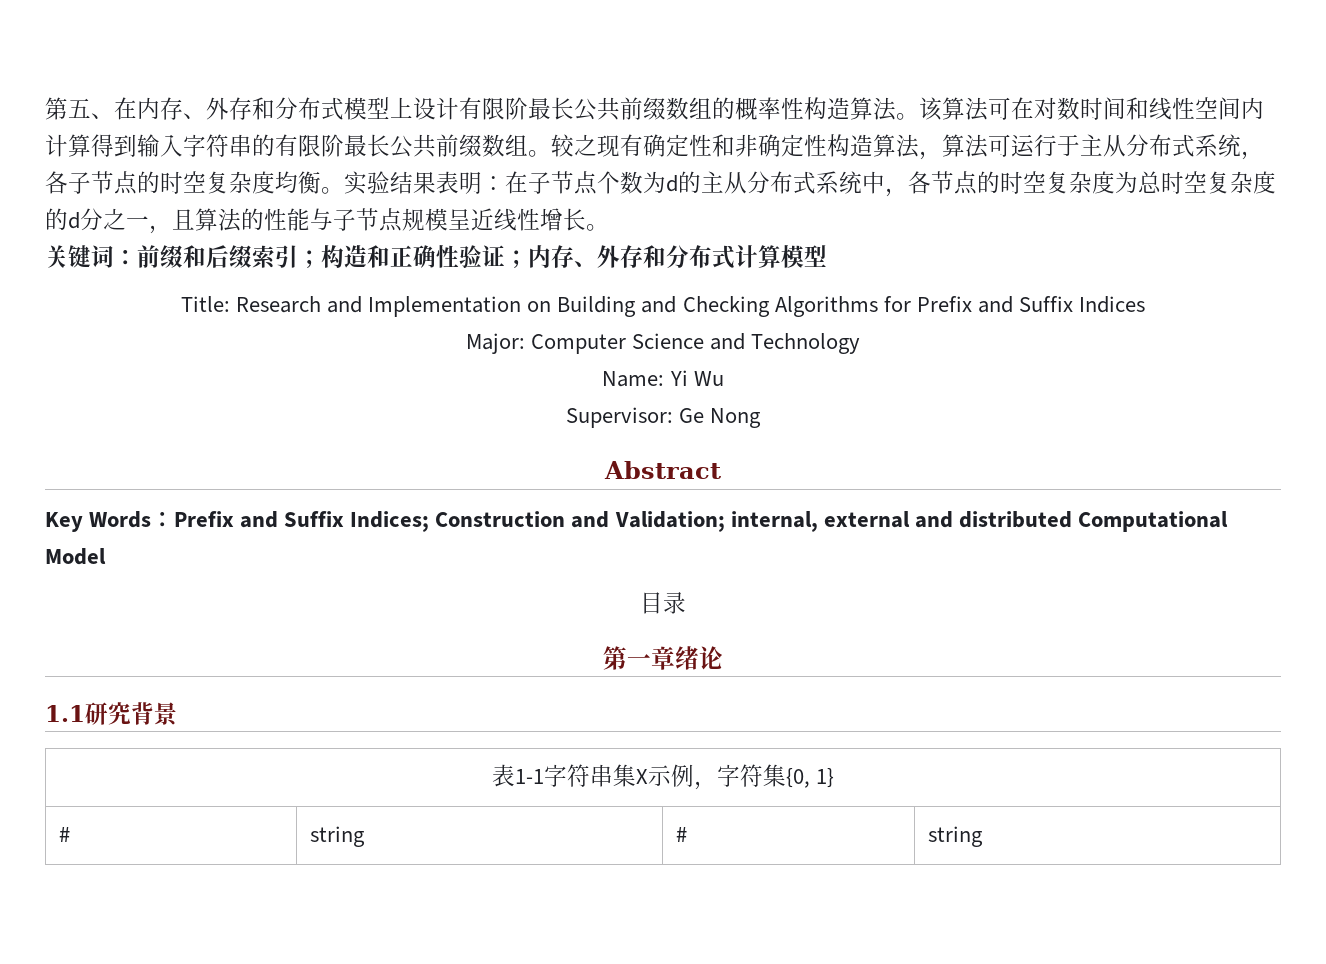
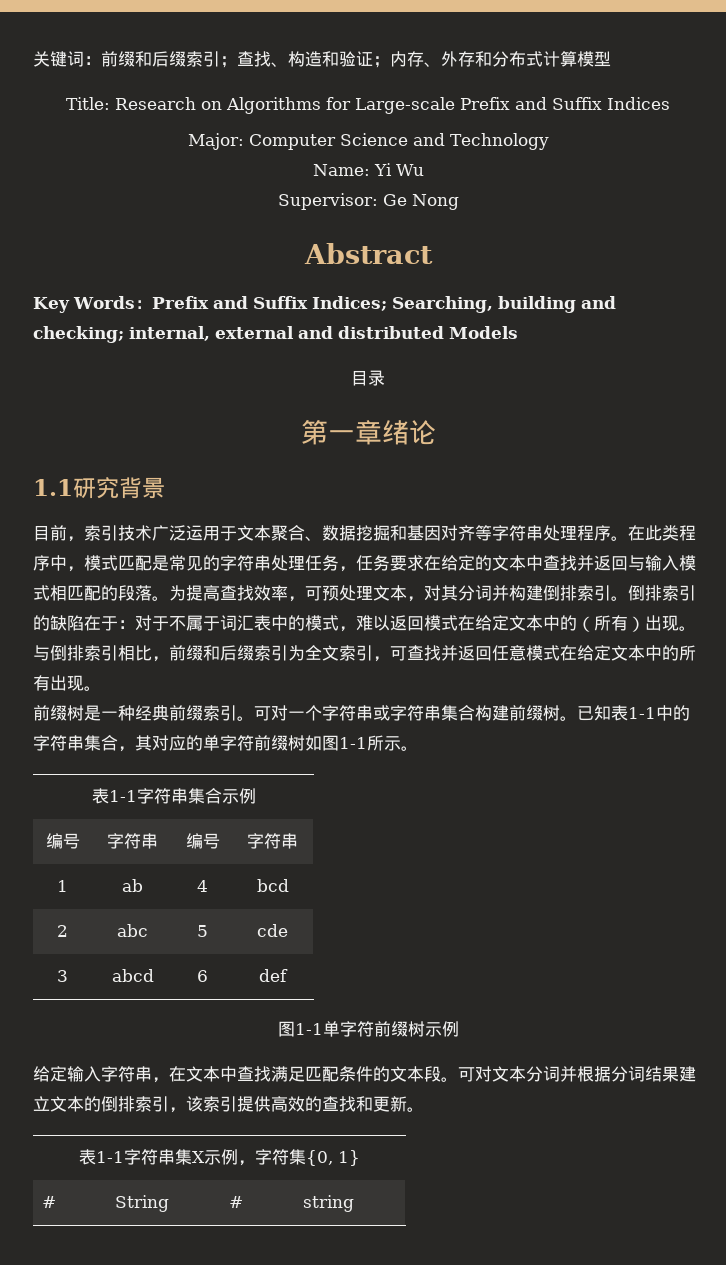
[45,97,1264,121] [45,134,1264,160] [45,171,1276,197] [45,208,609,234] 第五、在内存、外存和分布式模型上设计有限阶最长公共前缀数组的概率性构造算法。该算法可在对数时间和线性空间内计算得到输入字符串的有限阶最长公共前缀数组。较之现有确定性和非确定性构造算法，算法可运行于主从分布式系统，各子节点的时空复杂度均衡。实验结果表明：在子节点个数为d的主从分布式系统中，各节点的时空复杂度为总时空复杂度的d分之一，且算法的性能与子节点规模呈近线性增长。 // -> (33, 59) none
[321,245,459,268] 构造和正确性 -> [237,51,339,67] 查找、构造和
[327,296,770,317] and Implementation on Building and Checking -> [201,101,222,110] on
(911, 304) none -> [355,97,455,114] Large-scale
[435,511,725,532] Construction and Validation; -> [391,296,616,313] [33,326,124,343] Searching, building and checking;
[1077,511,1228,532] [45,548,106,565] Computational Model -> [449,326,518,339] Models
(177, 714) none -> [33,525,696,542] [33,555,696,572] [33,585,696,602] [33,615,696,632] [33,645,696,662] [33,675,101,691] [33,705,690,721] [33,735,418,752] [91,788,256,804] [45,833,80,849] [107,833,158,849] [185,833,220,849] [247,833,298,849] [57,880,68,892] [122,879,143,892] [197,880,208,892] [256,879,289,892] [57,925,68,937] [117,924,148,937] [197,925,208,937] [257,924,288,937] [57,970,68,982] [111,969,154,982] [197,970,208,982] [259,969,288,982] [277,1021,459,1037] [33,1066,696,1083] [33,1096,424,1113] // 目前，索引技术广泛运用于文本聚合、数据挖掘和基因对齐等字符串处理程序。在此类程序中，模式匹配是常见的字符串处理任务，任务要求在给定的文本中查找并返回与输入模式相匹配的段落。为提高查找效率，可预处理文本，对其分词并构建倒排索引。倒排索引的缺陷在于：对于不属于词汇表中的模式，难以返回模式在给定文本中的（所有）出现。与倒排索引相比，前缀和后缀索引为全文索引，可查找并返回任意模式在给定文本中的所有出现。 // 前缀树是一种经典前缀索引。可对一个字符串或字符串集合构建前缀树。已知表1-1中的字符串集合，其对应的单字符前缀树如图1-1所示。 // 表1-1字符串集合示例 // 编号 | 字符串 | 编号 | 字符串 // 1 | ab | 4 | bcd // 2 | abc | 5 | cde // 3 | abcd | 6 | def // 图1-1单字符前缀树示例 // 给定输入字符串，在文本中查找满足匹配条件的文本段。可对文本分词并根据分词结果建立文本的倒排索引，该索引提供高效的查找和更新。
[310,826,366,847] string -> [114,1195,169,1212] String

